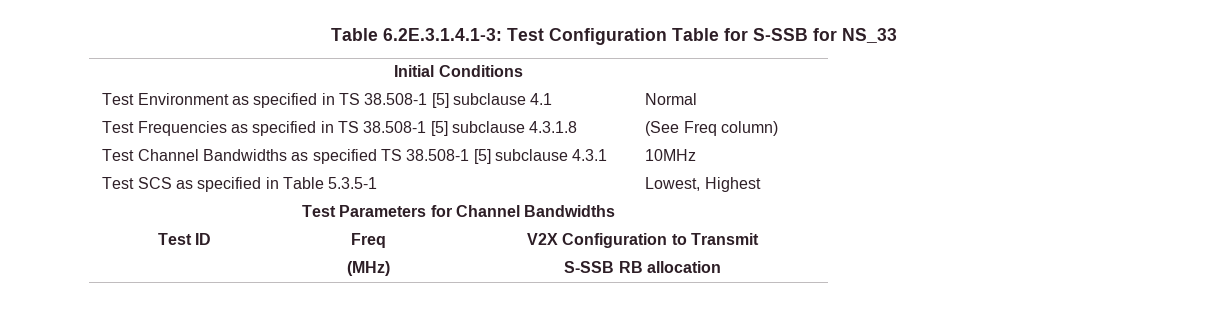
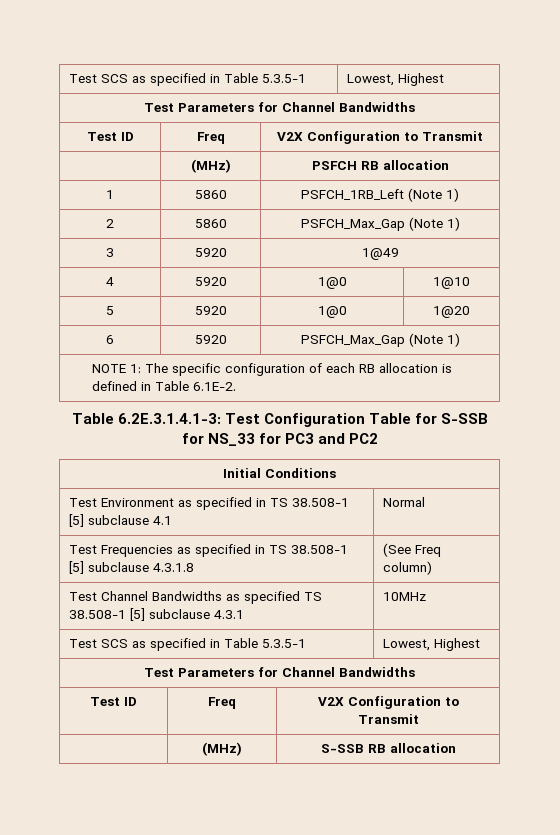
(330, 34) none -> [69,73,307,86] [347,73,445,86] [144,102,415,112] [86,132,134,141] [196,132,225,144] [277,131,483,144] [190,159,231,173] [311,160,449,170] [106,190,114,199] [194,190,227,199] [301,188,459,202] [106,219,114,228] [194,219,227,228] [300,217,460,231] [106,248,114,257] [194,248,227,257] [361,248,399,260] [106,277,114,286] [194,277,227,286] [317,277,347,289] [433,277,470,289] [106,306,114,315] [194,306,227,315] [317,306,347,318] [433,306,470,318] [106,335,114,344] [194,335,227,344] [300,333,460,347] [91,363,452,376] [91,381,236,391] Test SCS as specified in Table 5.3.5-1 | Lowest, Highest // Test Parameters for Channel Bandwidths // Test ID | Freq | V2X Configuration to Transmit // | (MHz) | PSFCH RB allocation // 1 | 5860 | PSFCH_1RB_Left (Note 1) // 2 | 5860 | PSFCH_Max_Gap (Note 1) // 3 | 5920 | 1@49 // 4 | 5920 | 1@0 | 1@10 // 5 | 5920 | 1@0 | 1@20 // 6 | 5920 | PSFCH_Max_Gap (Note 1) // NOTE 1: The specific configuration of each RB allocation is defined in Table 6.1E-2. //
(897, 35) none -> [258,433,379,444] for PC3 and PC2

